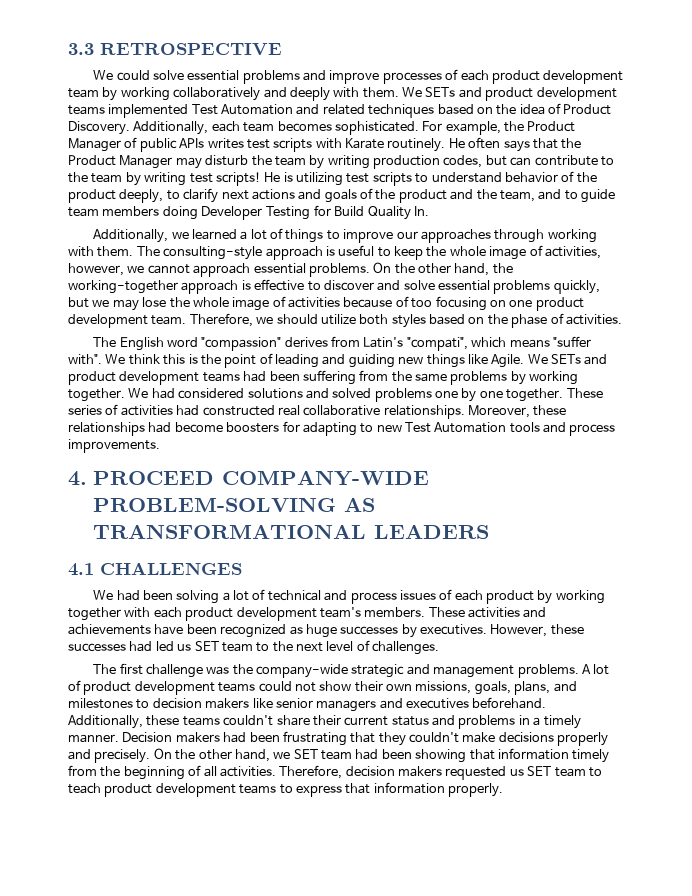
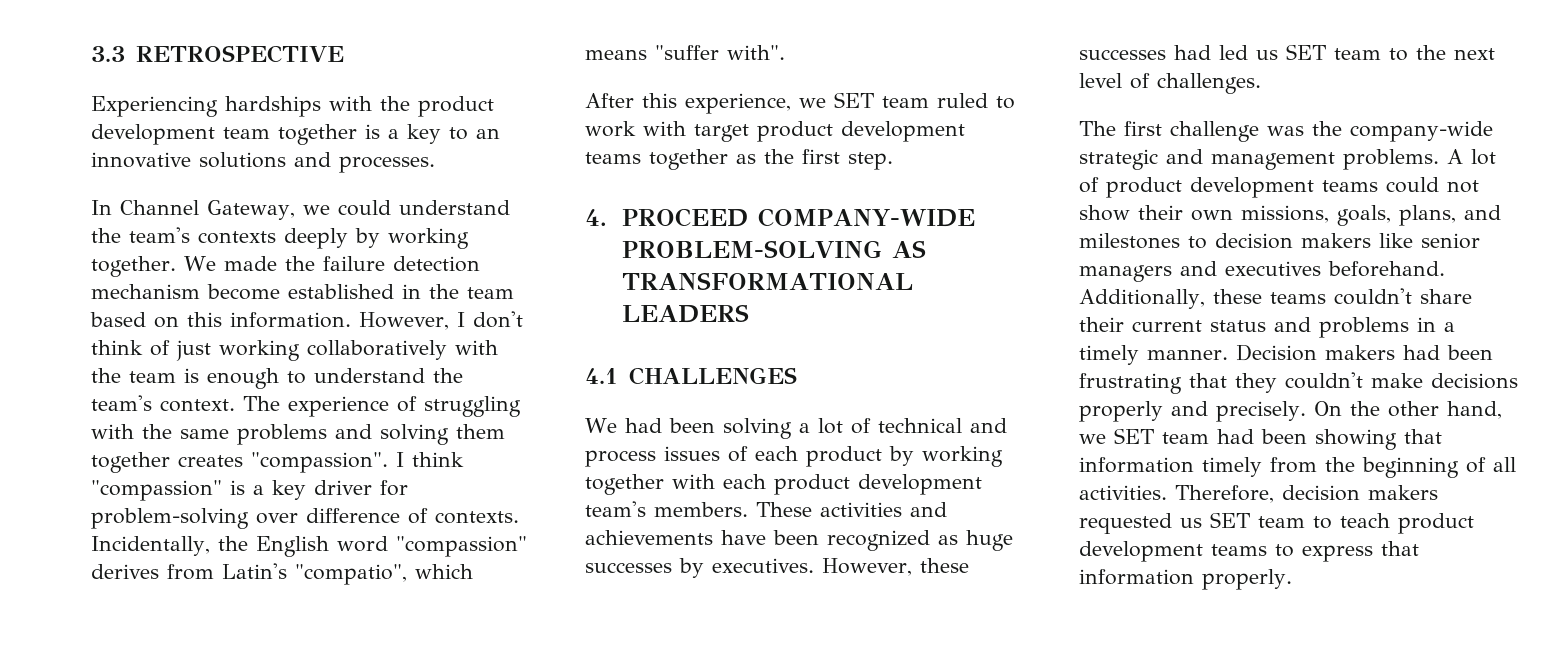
[93,69,624,84] [68,87,617,101] [68,103,612,118] [68,121,576,135] [68,137,582,152] [68,155,614,169] [68,171,597,186] [68,188,615,203] [68,205,429,220] [93,228,597,243] [68,245,601,260] [68,262,513,277] [68,279,600,294] [68,296,584,311] [68,313,622,328] [93,337,117,347] We could solve essential problems and improve processes of each product development team by working collaboratively and deeply with them. We SETs and product development teams implemented Test Automation and related techniques based on the idea of Product Discovery. Additionally, each team becomes sophisticated. For example, the Product Manager of public APIs writes test scripts with Karate routinely. He often says that the Product Manager may disturb the team by writing production codes, but can contribute to the team by writing test scripts! He is utilizing test scripts to understand behavior of the product deeply, to clarify next actions and goals of the product and the team, and to guide team members doing Developer Testing for Build Quality In. // Additionally, we learned a lot of things to improve our approaches through working with them. The consulting-style approach is useful to keep the whole image of activities, however, we cannot approach essential problems. On the other hand, the working-together approach is effective to discover and solve essential problems quickly, but we may lose the whole image of activities because of too focusing on one product development team. Therefore, we should utilize both styles based on the phase of activities. // The -> [91,96,494,117] [91,124,500,145] [91,152,435,173] [91,200,510,220] [91,227,469,249] [91,256,480,277] [91,284,514,300] [90,311,523,330] [91,340,498,361] [91,368,463,389] [91,395,521,417] [91,424,505,445] [91,452,464,473] [91,480,408,501] [91,508,519,529] [91,536,248,556] Experiencing hardships with the product development team together is a key to an innovative solutions and processes. // In Channel Gateway, we could understand the team's contexts deeply by working together. We made the failure detection mechanism become established in the team based on this information. However, I don't think of just working collaboratively with the team is enough to understand the team's context. The experience of struggling with the same problems and solving them together creates "compassion". I think "compassion" is a key driver for problem-solving over difference of contexts. Incidentally, the
[406,337,468,351] "compati", -> [295,564,407,585] "compatio",
[105,353,608,368] [68,370,579,385] [68,388,603,402] [68,404,567,419] [68,421,616,436] [68,439,160,453] We think this is the point of leading and guiding new things like Agile. We SETs and product development teams had been suffering from the same problems by working together. We had considered solutions and solved problems one by one together. These series of activities had constructed real collaborative relationships. Moreover, these relationships had become boosters for adapting to new Test Automation tools and process improvements. -> [585,92,1015,114] [585,121,965,142] [585,149,893,170] // After this experience, we SET team ruled to work with target product development teams together as the first step.

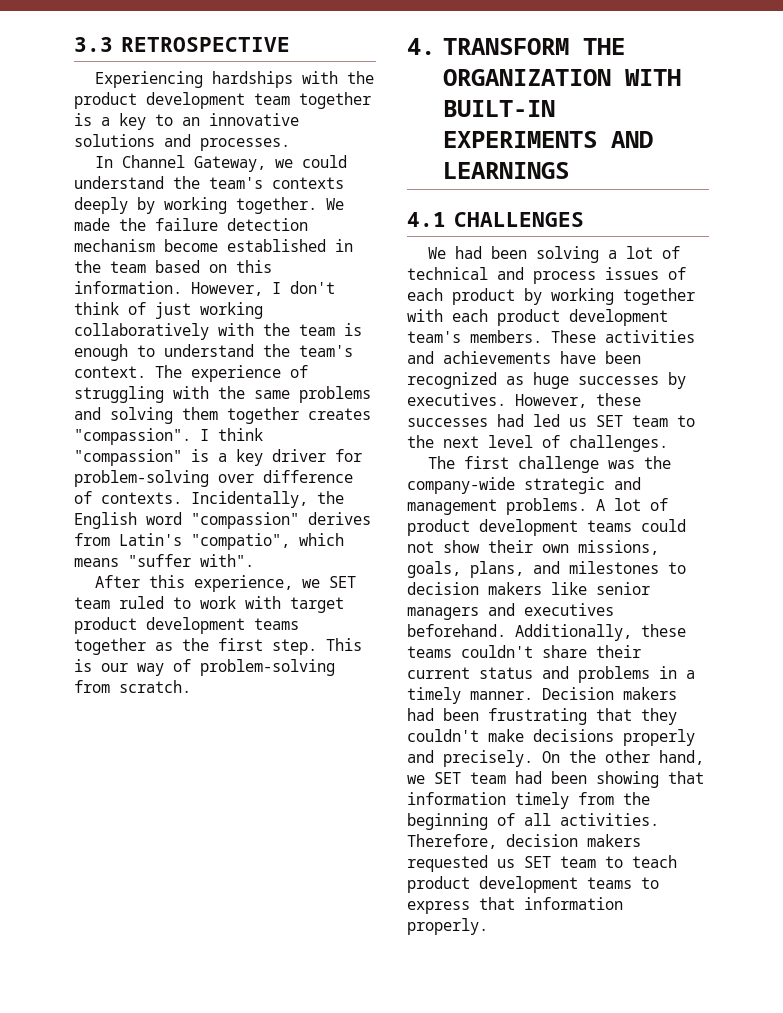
[585,208,976,227] [622,240,927,258] [622,272,914,290] [622,304,750,323] // 4. PROCEED COMPANY-WIDE PROBLEM-SOLVING AS TRANSFORMATIONAL LEADERS -> [326,638,362,651] [74,659,335,676] [74,680,191,693] [407,38,625,55] [442,69,681,86] [442,100,555,117] [442,131,653,148] [442,162,569,179] This is our way of problem-solving from scratch. // 4. TRANSFORM THE ORGANIZATION WITH BUILT-IN EXPERIMENTS AND LEARNINGS

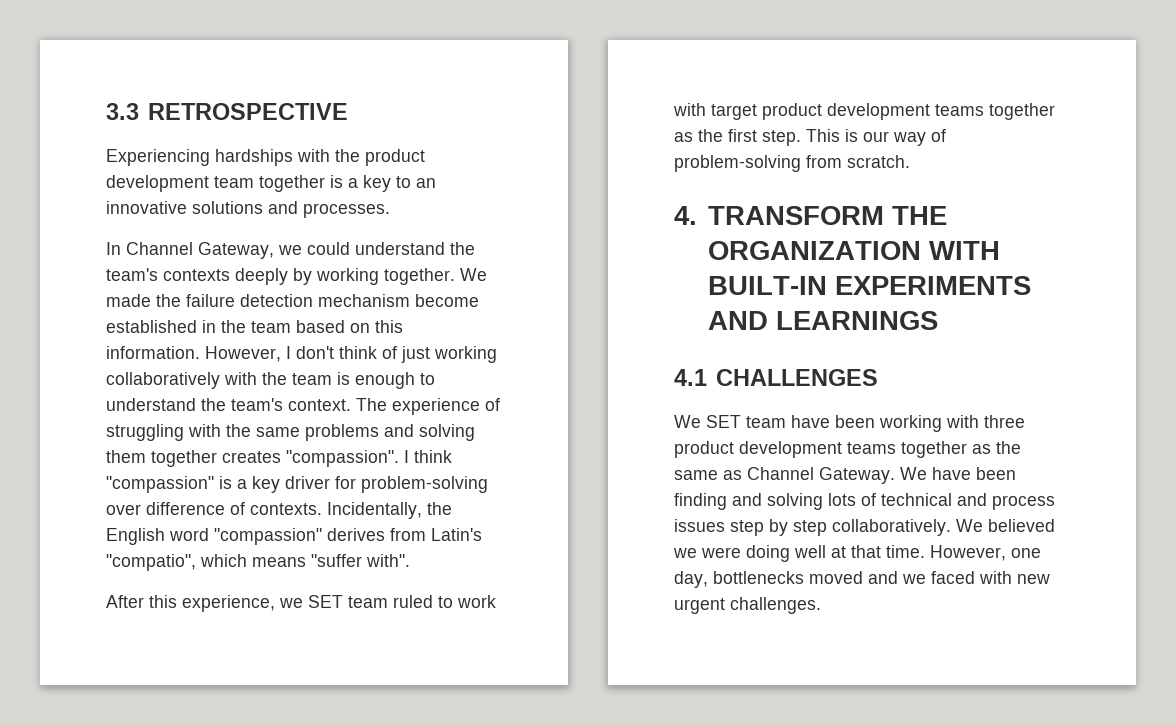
[454,246,653,263] had been solving a lot -> [706,415,1025,432] [674,441,1021,458] [674,467,1016,484] [674,493,856,510] SET team have been working with three product development teams together as the same as Channel Gateway. We have been finding and solving lots
[668,267,686,280] [407,288,695,305] [407,309,668,326] [407,330,695,343] [407,351,641,364] [407,372,686,389] [407,393,641,408] [407,414,695,427] [407,435,668,452] [427,456,671,473] [407,477,641,494] [407,498,668,515] [407,519,686,536] [407,540,659,555] [407,561,686,578] [407,582,650,595] [407,603,614,620] [407,624,686,641] [407,645,641,658] [407,666,695,683] [407,687,677,704] [407,708,677,725] [407,729,695,746] [407,750,704,767] [407,771,704,788] [407,792,650,809] [407,813,659,830] [407,834,641,849] [407,855,677,872] [407,876,659,893] [407,897,623,914] [407,918,488,935] of each product by working together with each product development team's members. These activities and achievements have been recognized as huge successes by executives. However, these successes had led us SET team to the next level of challenges. // The first challenge was the company-wide strategic and management problems. A lot of product development teams could not show their own missions, goals, plans, and milestones to decision makers like senior managers and executives beforehand. Additionally, these teams couldn't share their current status and problems in a timely manner. Decision makers had been frustrating that they couldn't make decisions properly and precisely. On the other hand, we SET team had been showing that information timely from the beginning of all activities. Therefore, decision makers requested us SET team to teach product development teams to express that information properly. -> [730,519,1055,536] [673,545,1041,562] [674,571,1050,588] [674,597,821,614] step by step collaboratively. We believed we were doing well at that time. However, one day, bottlenecks moved and we faced with new urgent challenges.

